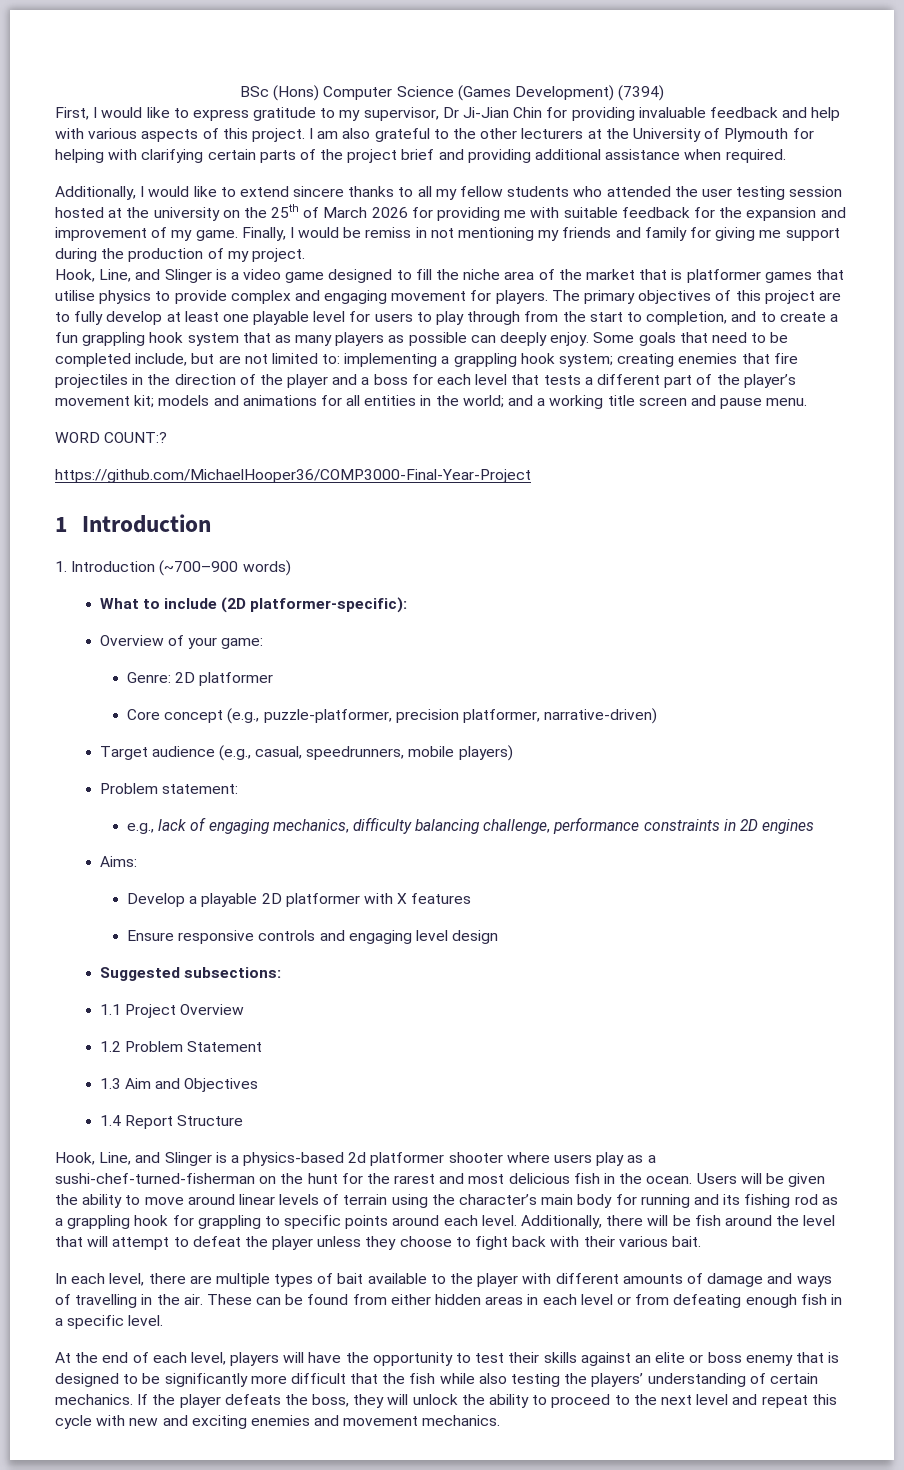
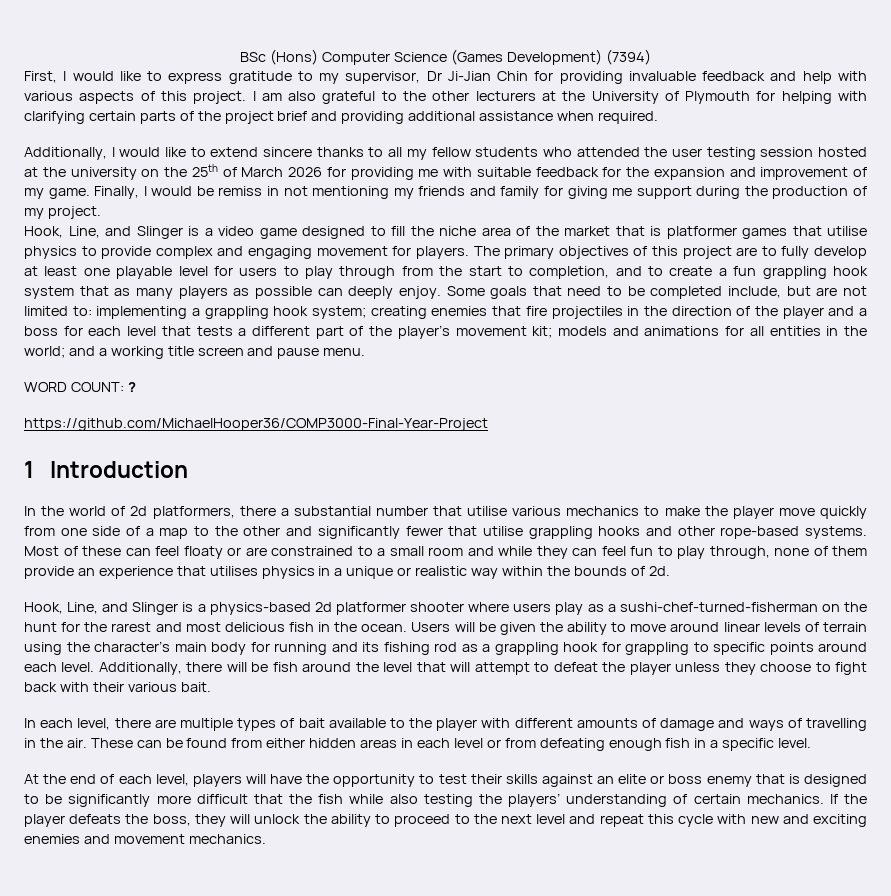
[104,432,168,443] COUNT:? -> [70,382,136,392] COUNT: ?
[55,560,291,576] [99,597,408,613] [99,635,264,649] [127,672,274,686] [127,708,658,724] [99,745,513,761] [99,783,238,794] [127,817,815,834] [99,856,137,867] [127,893,472,907] [127,930,499,944] [99,967,281,981] [99,1004,244,1018] [99,1041,262,1052] [99,1078,259,1092] [99,1115,243,1129] 1. Introduction (~700–900 words) // What to include (2D platformer-specific): // Overview of your game: // Genre: 2D platformer // Core concept (e.g., puzzle-platformer, precision platformer, narrative-driven) // Target audience (e.g., casual, speedrunners, mobile players) // Problem statement: // e.g., lack of engaging mechanics, difficulty balancing challenge, performance constraints in 2D engines // Aims: // Develop a playable 2D platformer with X features // Ensure responsive controls and engaging level design // Suggested subsections: // 1.1 Project Overview // 1.2 Problem Statement // 1.3 Aim and Objectives // 1.4 Report Structure -> [24,506,867,519] [24,526,868,539] [24,546,867,559] [24,566,670,579] In the world of 2d platformers, there a substantial number that utilise various mechanics to make the player move quickly from one side of a map to the other and significantly fewer that utilise grappling hooks and other rope-based systems. Most of these can feel floaty or are constrained to a small room and while they can feel fun to play through, none of them provide an experience that utilises physics in a unique or realistic way within the bounds of 2d.

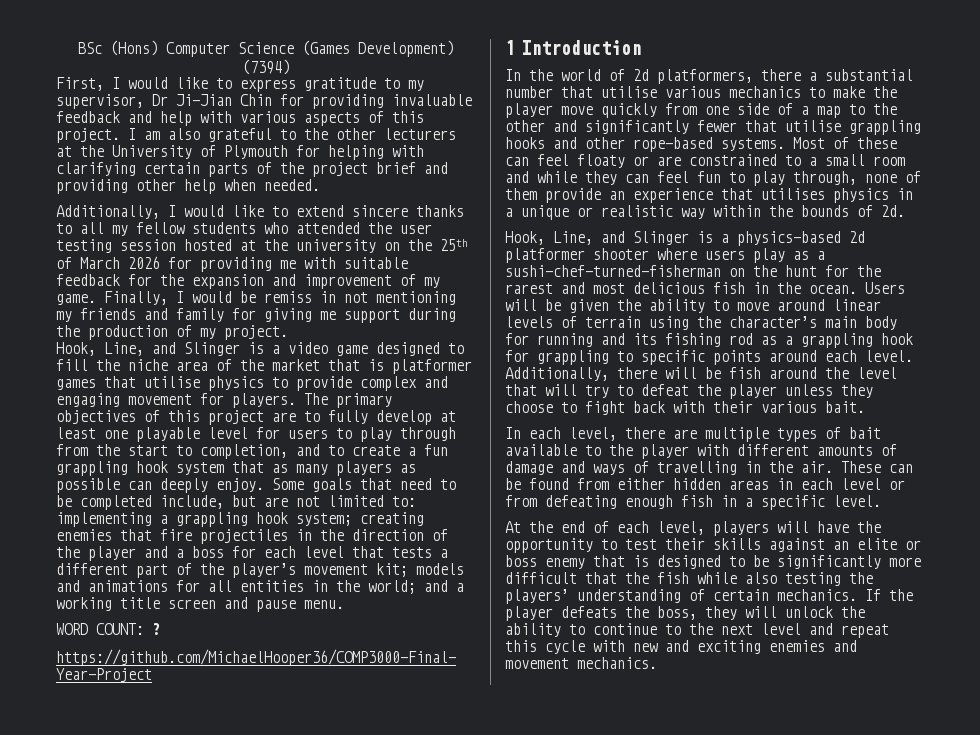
[408,111,658,124] additional assistance when required. -> [136,179,320,194] other help when needed.
[474,662,530,675] attempt -> [585,385,609,398] try
[394,814,451,827] proceed -> [593,623,657,635] continue

